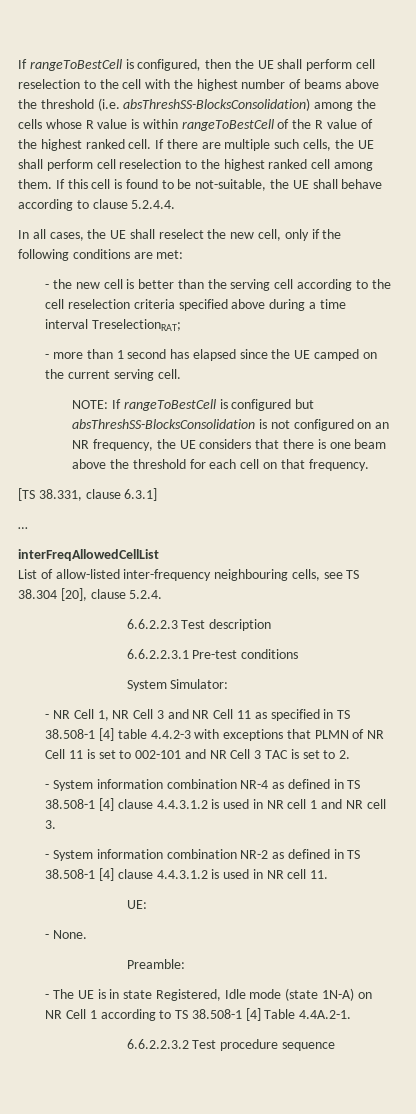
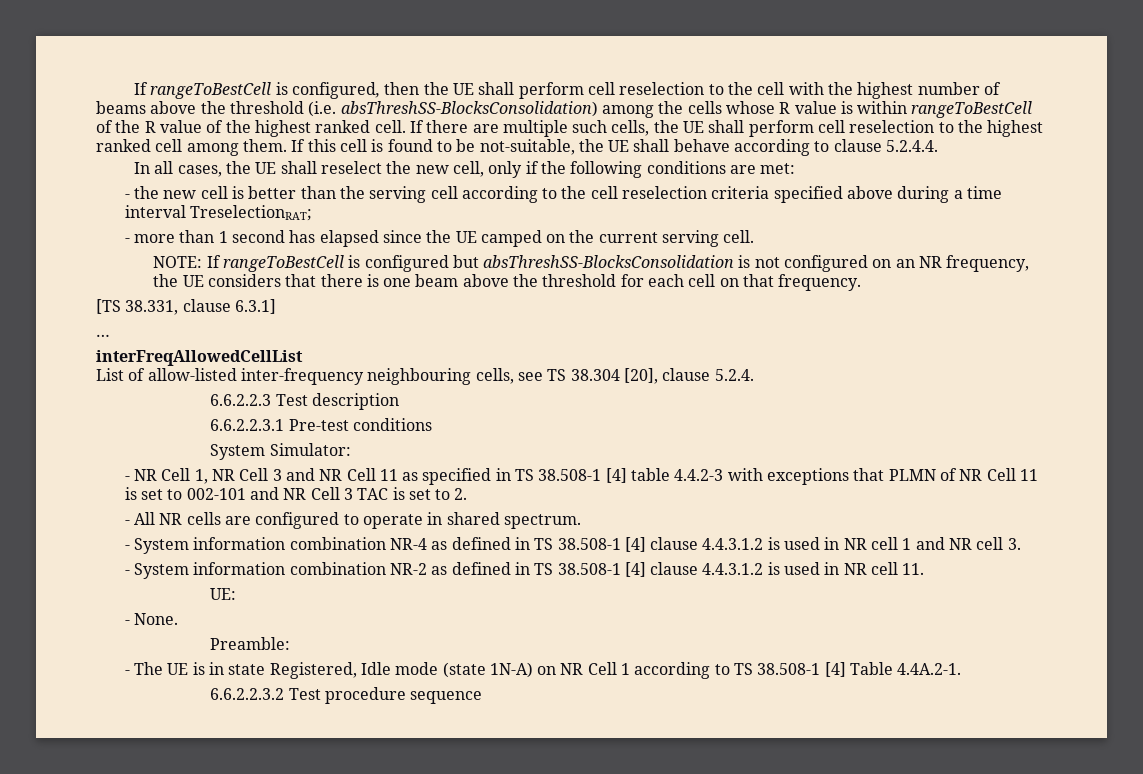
(351, 754) none -> [124,512,581,529] // - All NR cells are configured to operate in shared spectrum.

